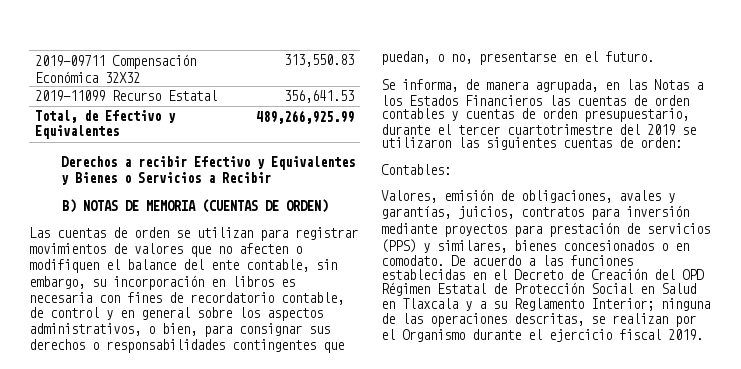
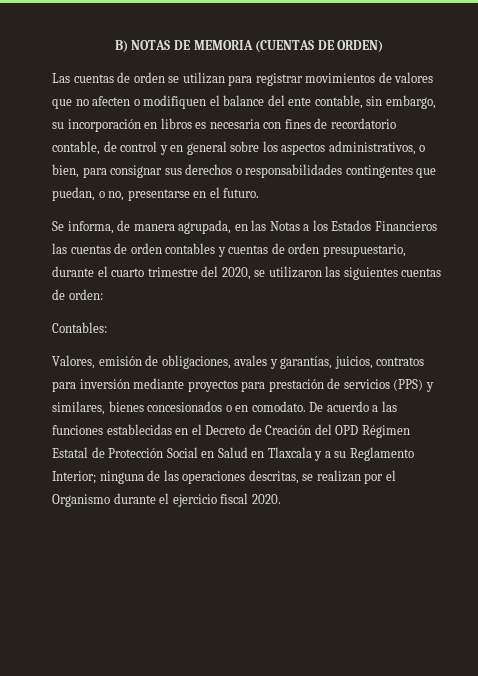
[35,54,197,69] [35,71,141,83] [283,54,354,67] [35,90,218,101] [283,90,354,103] [35,110,177,123] [35,125,120,139] [255,110,354,124] [60,156,355,170] [60,172,271,185] 2019-09711 Compensación Económica 32X32 | 313,550.83 // 2019-11099 Recurso Estatal | 356,641.53 // Total, de Efectivo y Equivalentes | 489,266,925.99 // Derechos a recibir Efectivo y Equivalentes y Bienes o Servicios a Recibir // -> (114, 46) none
[458,124,675,135] tercer cuartotrimestre del 2019 -> [111,266,251,280] cuarto trimestre del 2020,
[668,329,703,340] 2019. -> [251,494,281,504] 2020.

